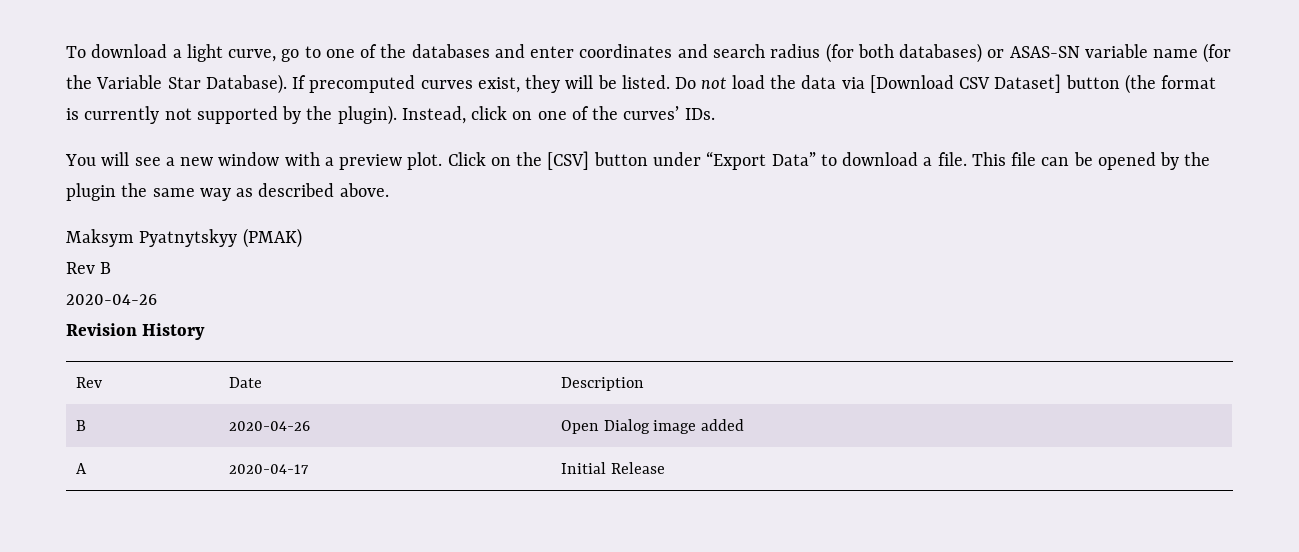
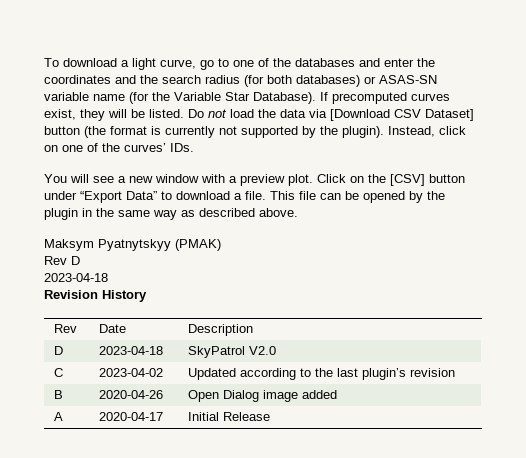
(575, 52) none -> [417,58,435,67] the
(708, 51) none -> [140,75,158,84] the
(116, 192) none -> [82,208,92,217] in
[100,262,112,274] [66,294,157,305] B // 2020-04-26 -> [71,256,80,265] [44,273,108,282] D // 2023-04-18
(644, 384) none -> [54,346,64,355] [99,346,164,355] [188,346,277,358] [54,368,64,377] [99,368,164,377] [188,368,456,380] // D | 2023-04-18 | SkyPatrol V2.0 // C | 2023-04-02 | Updated according to the last plugin’s revision

